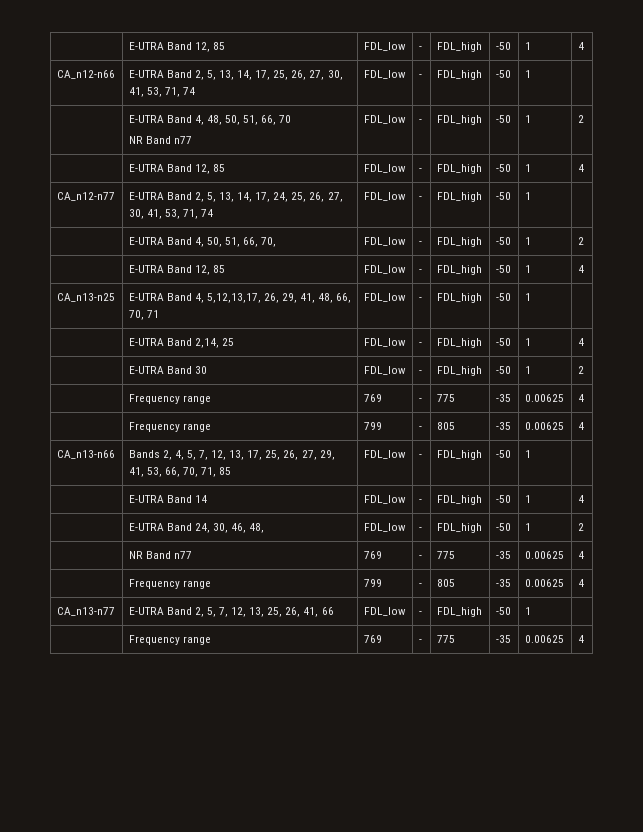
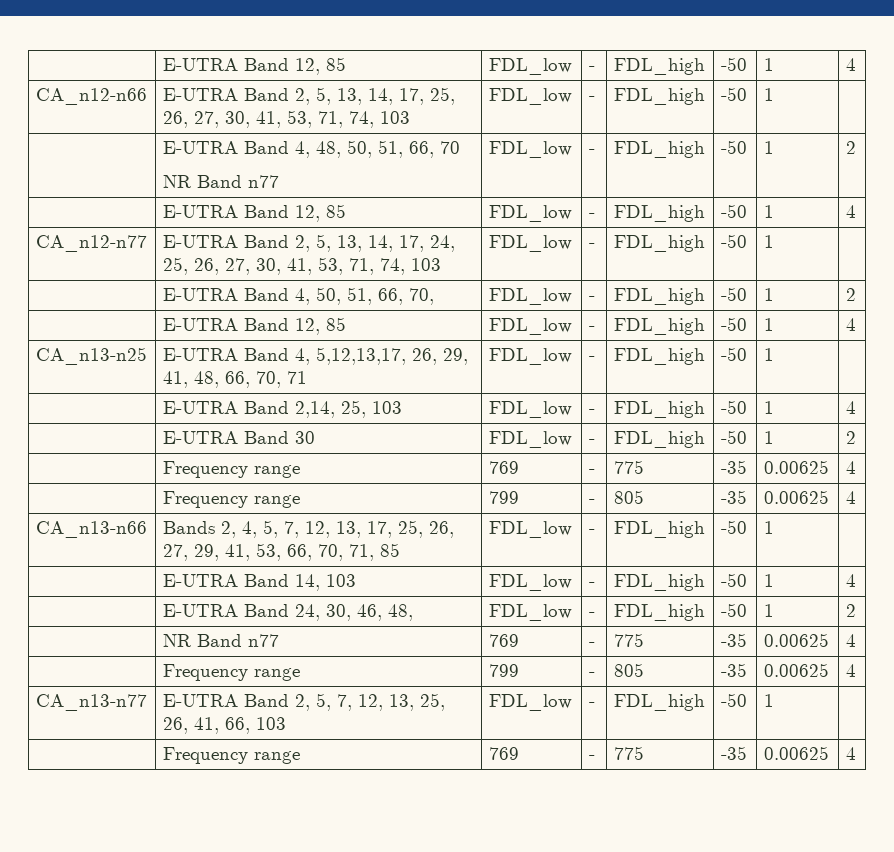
[182,87,195,95] 74 -> [348,111,410,128] 74, 103
[200,209,213,217] 74 -> [379,258,441,275] 74, 103
[221,338,234,346] 25 -> [340,400,402,418] 25, 103
[194,495,207,503] 14 -> [294,574,356,591] 14, 103
[321,607,334,615] 66 -> [224,717,286,734] 66, 103

